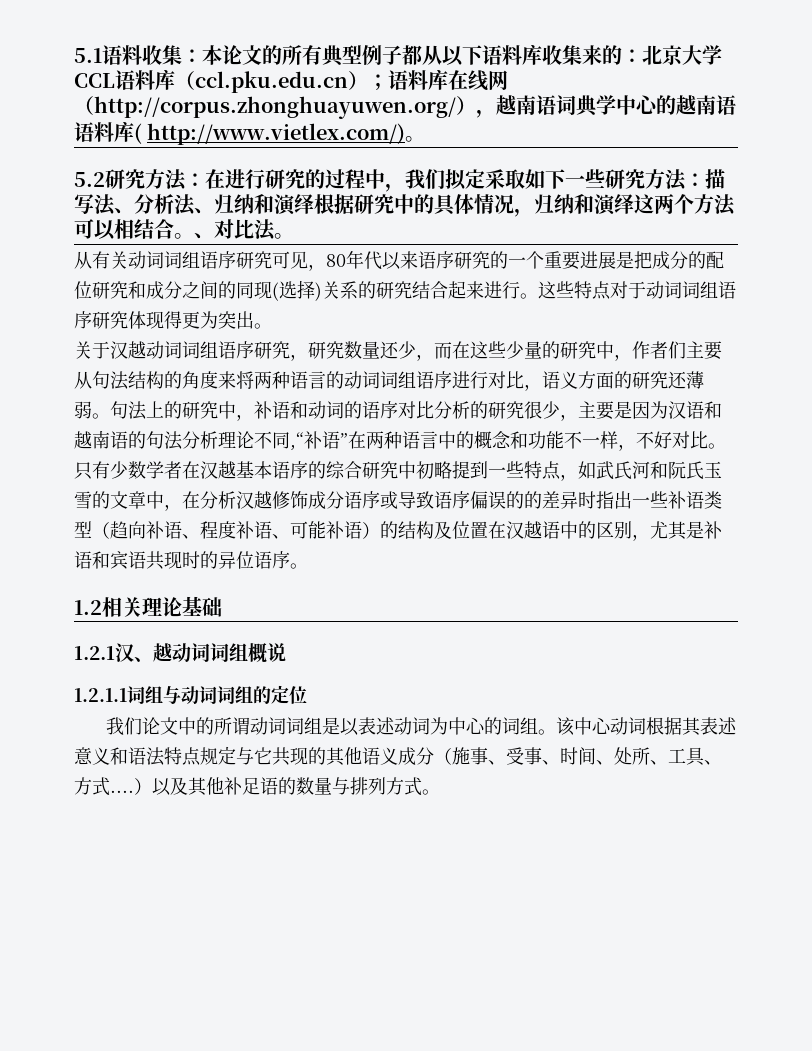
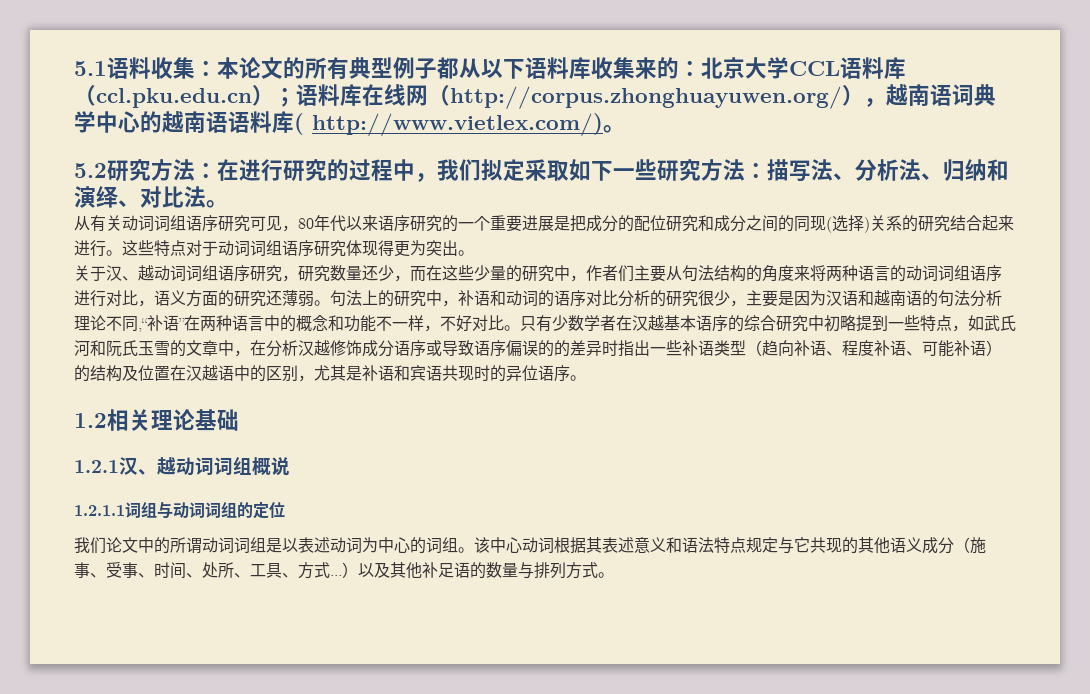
[314,194,736,217] [74,219,194,240] 根据研究中的具体情况，归纳和演绎这两个方法可以相结合。 -> (118, 197) none
(128, 350) none -> [122,276,138,281] 、
[110,790,134,793] .... -> [330,575,342,576] ...

